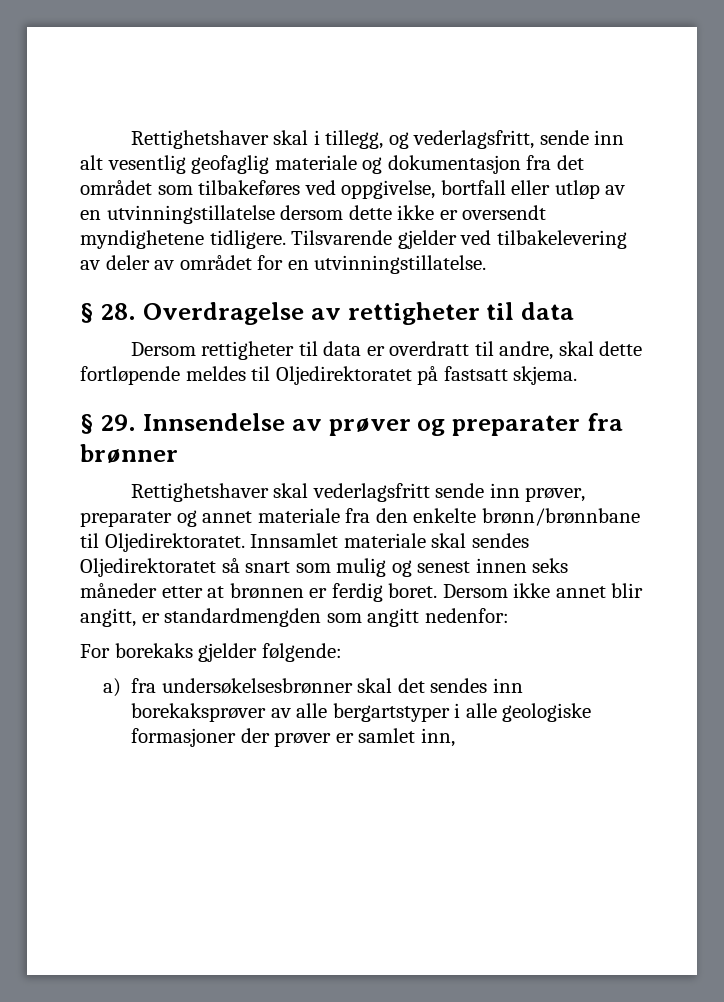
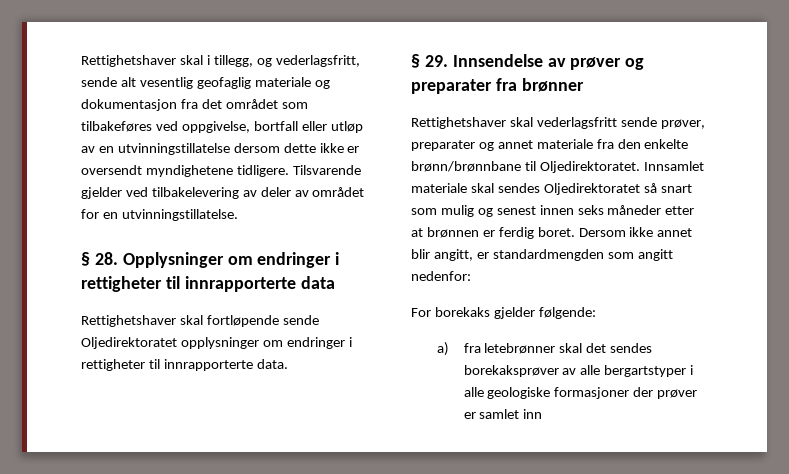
[594,130,625,145] inn -> (117, 82) none
[142,302,515,325] Overdragelse av rettigheter til -> [122,252,340,268] [81,276,296,292] Opplysninger om endringer i rettigheter til innrapporterte
[130,341,643,360] [80,366,578,385] Dersom rettigheter til data er overdratt til andre, skal dette fortløpende meldes til Oljedirektoratet på fastsatt skjema. -> [81,315,319,327] [81,337,352,349] [81,359,288,371] Rettighetshaver skal fortløpende sende Oljedirektoratet opplysninger om endringer i rettigheter til innrapporterte data.
[489,483,520,498] inn -> (657, 122) none
[161,678,353,694] undersøkelsesbrønner -> [484,343,556,354] letebrønner
[492,678,523,693] inn -> (653, 348) none
[420,728,455,747] inn, -> [523,409,543,419] inn

